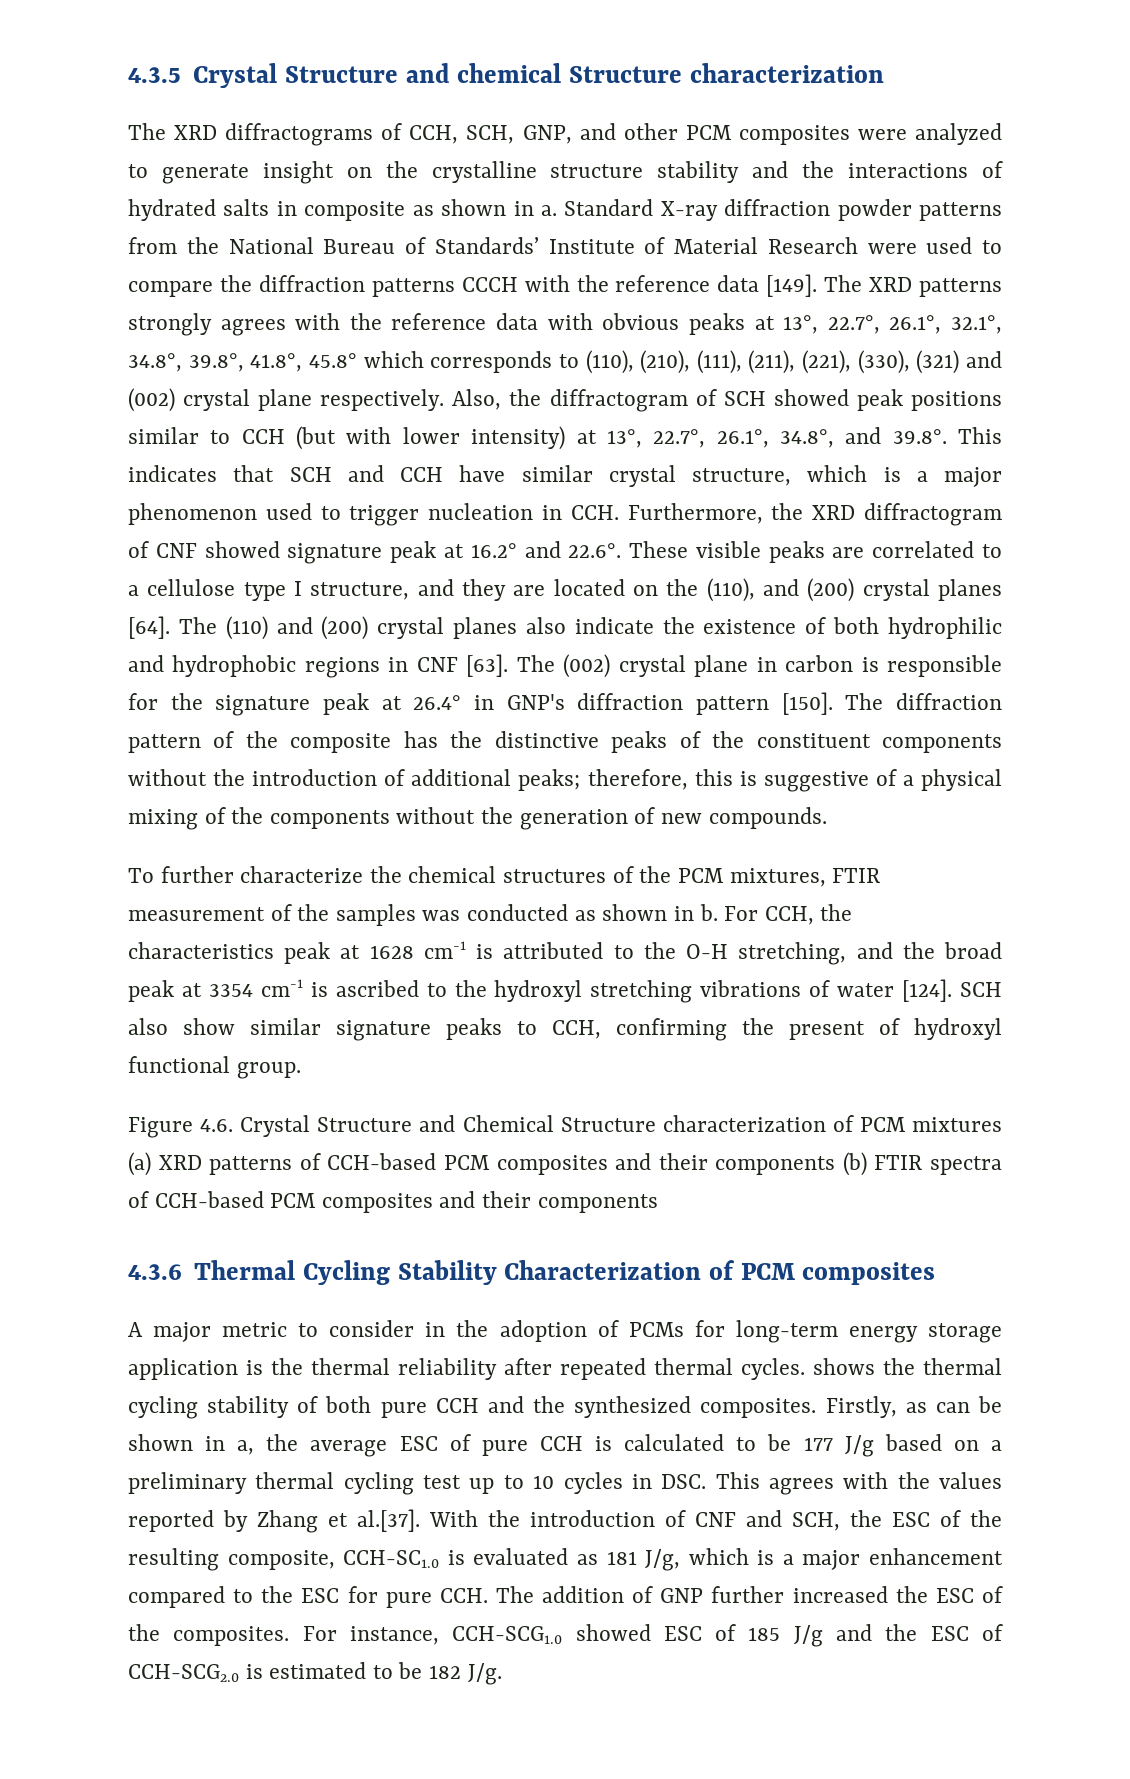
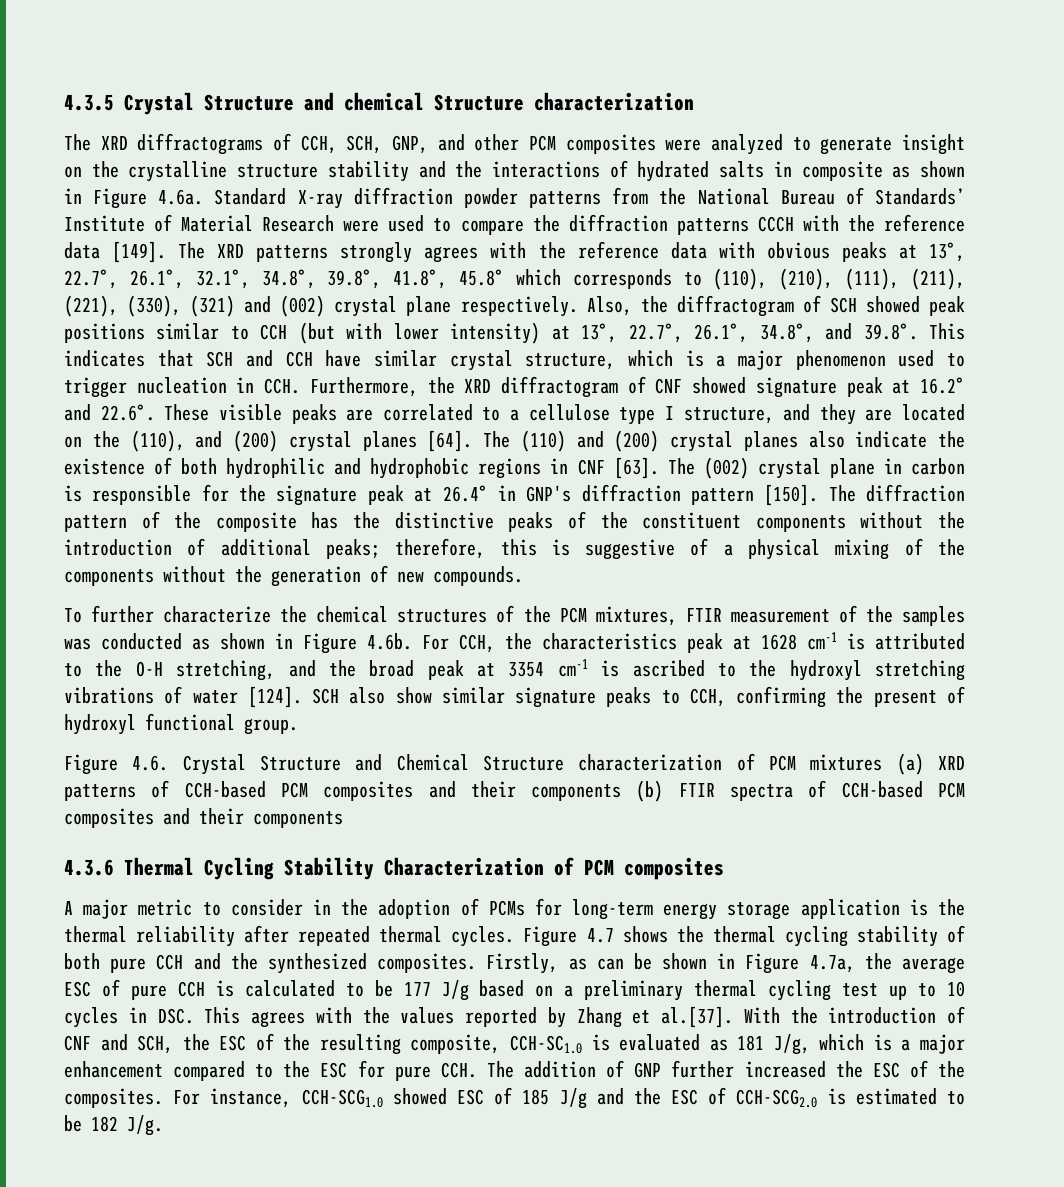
[540,205,557,216] a. -> [93,188,204,209] Figure 4.6a.
[699,904,718,921] b. -> [303,633,412,654] Figure 4.6b.
(805, 1369) none -> [523,926,614,947] Figure 4.7
[237,1440,255,1455] a, -> [745,953,855,974] Figure 4.7a,

